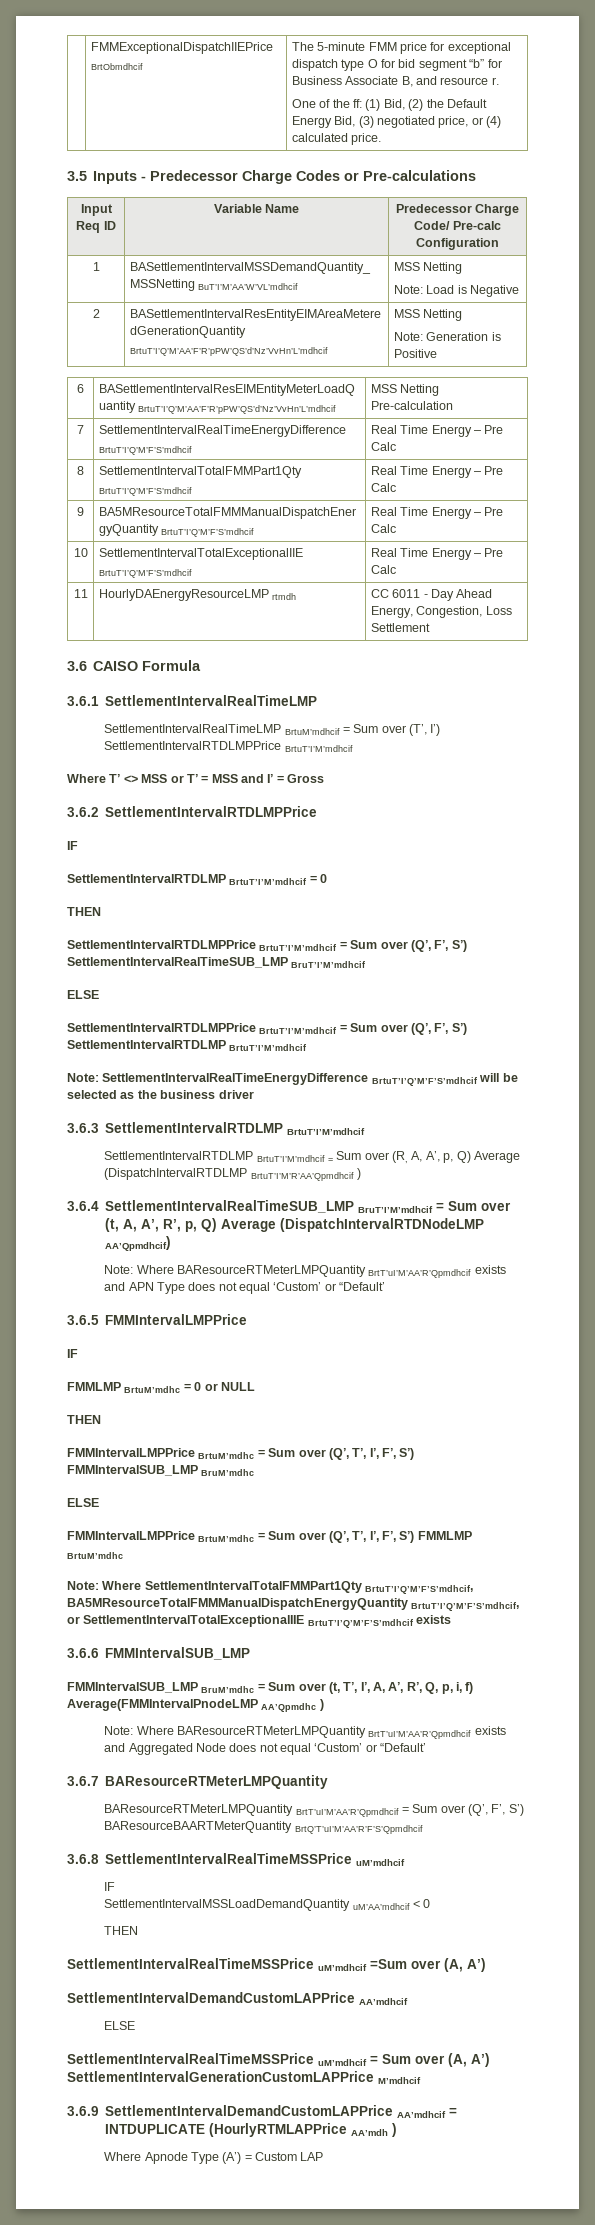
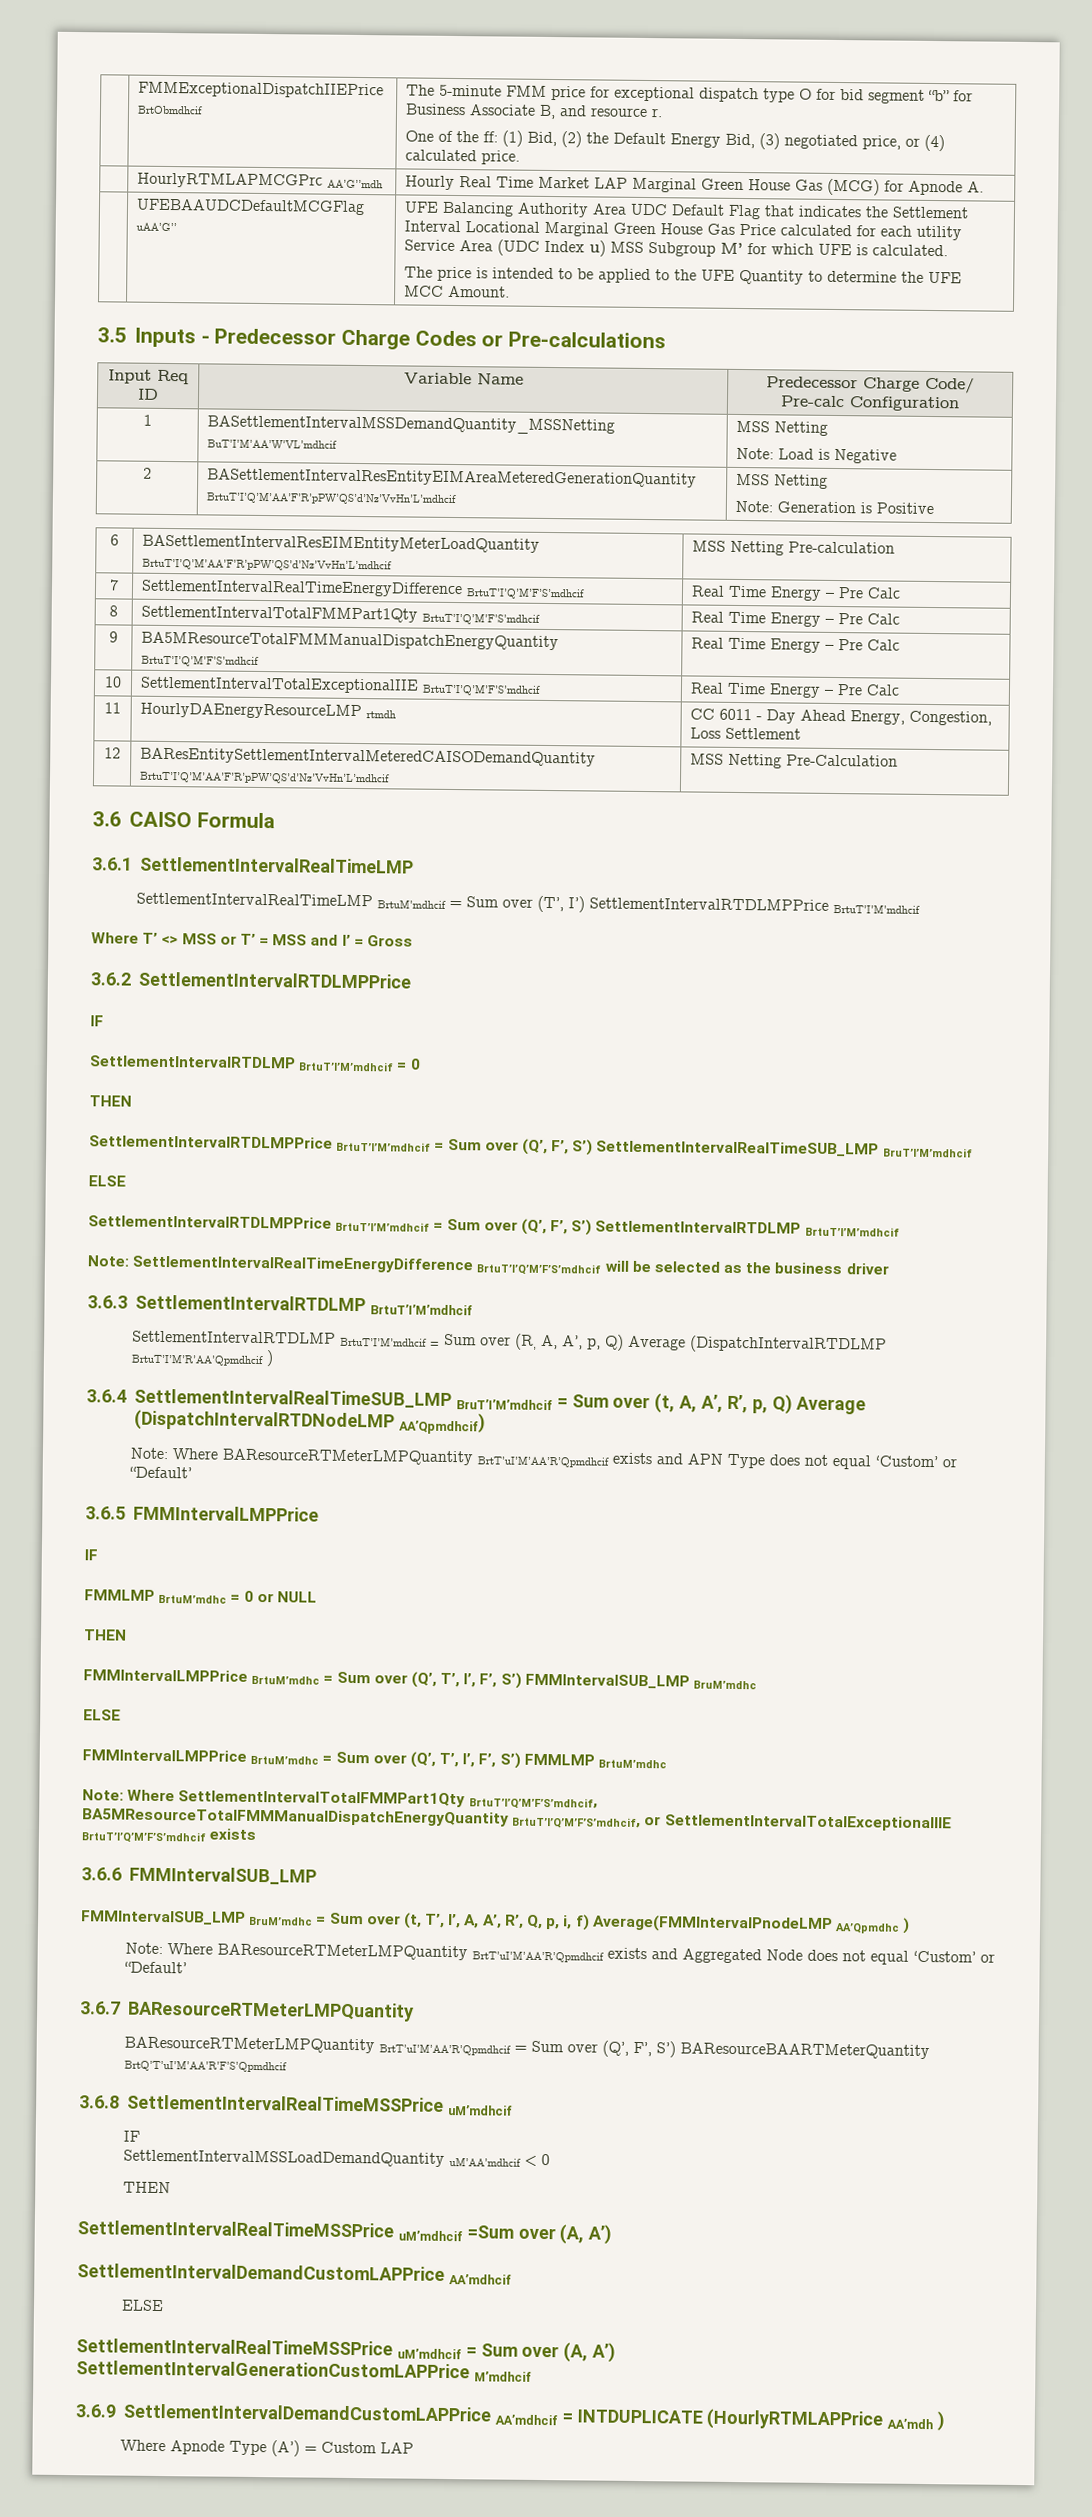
(382, 139) none -> [137,172,384,189] [405,175,985,196] [136,198,366,216] [136,222,178,232] [404,201,970,220] [404,220,963,241] [404,239,949,257] [404,266,963,285] [404,285,511,298] // | HourlyRTMLAPMCGPrc AA’G’’mdh | Hourly Real Time Market LAP Marginal Green House Gas (MCG) for Apnode A. // | UFEBAAUDCDefaultMCGFlag uAA’G’’ | UFE Balancing Authority Area UDC Default Flag that indicates the Settlement Interval Locational Marginal Green House Gas Price calculated for each utility Service Area (UDC Index u) MSS Subgroup M’ for which UFE is calculated. // The price is intended to be applied to the UFE Quantity to determine the UFE MCC Amount.
(430, 627) none -> [104,747,121,759] [140,747,597,767] [139,770,391,785] [690,753,899,769] // 12 | BAResEntitySettlementIntervalMeteredCAISODemandQuantity BrtuT’I’Q’M’AA’F’R’pPW’QS’d’Nz’VvHn’L’mdhcif | MSS Netting Pre-Calculation

